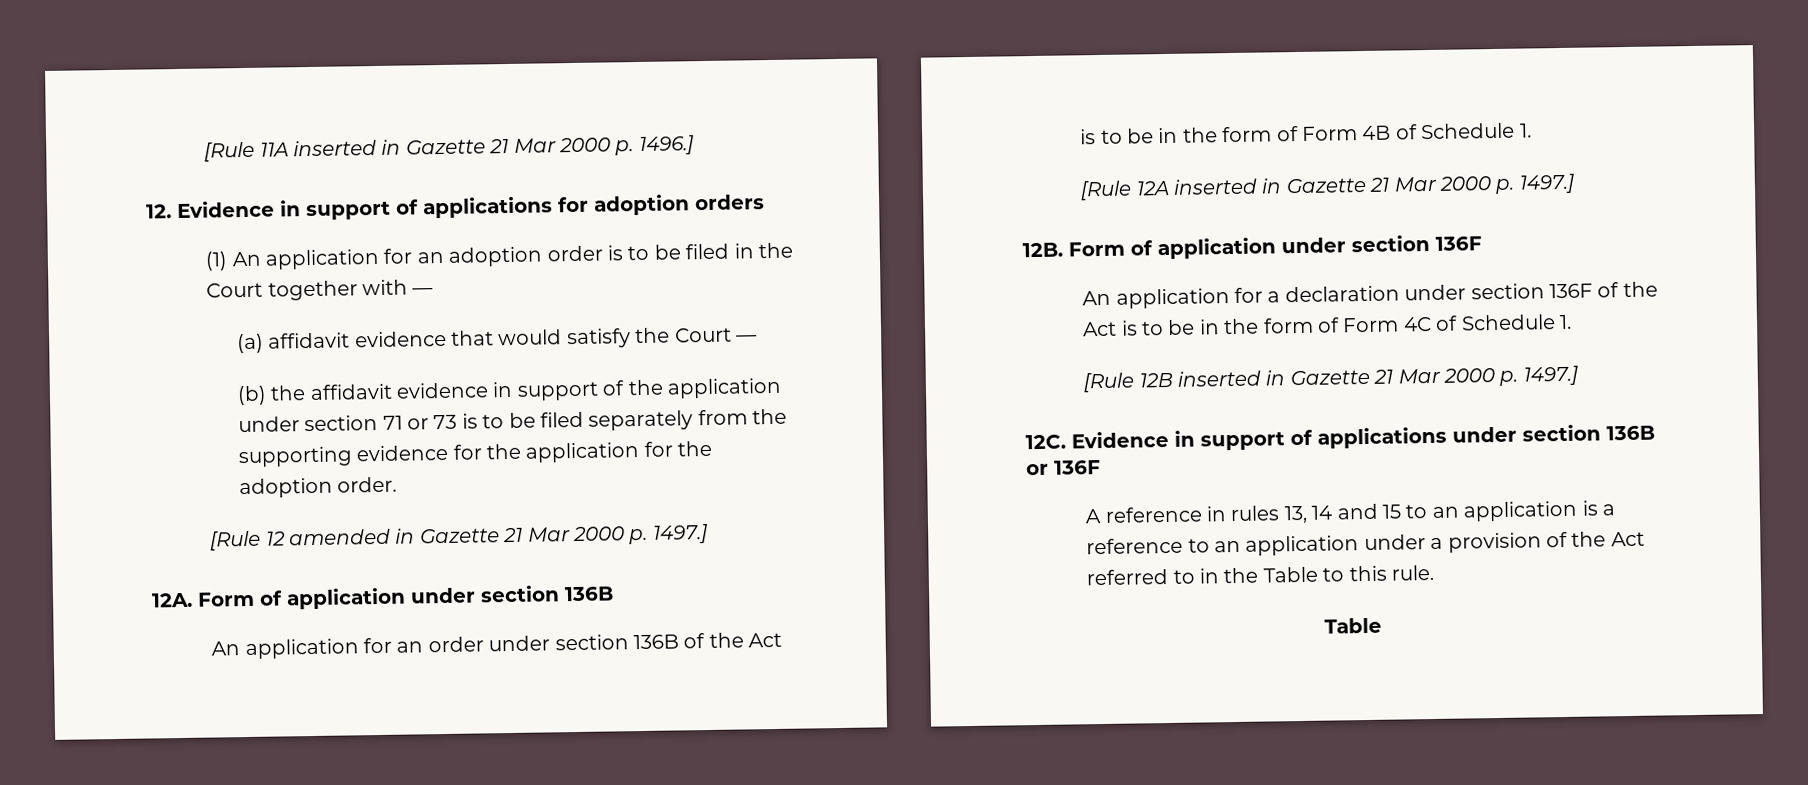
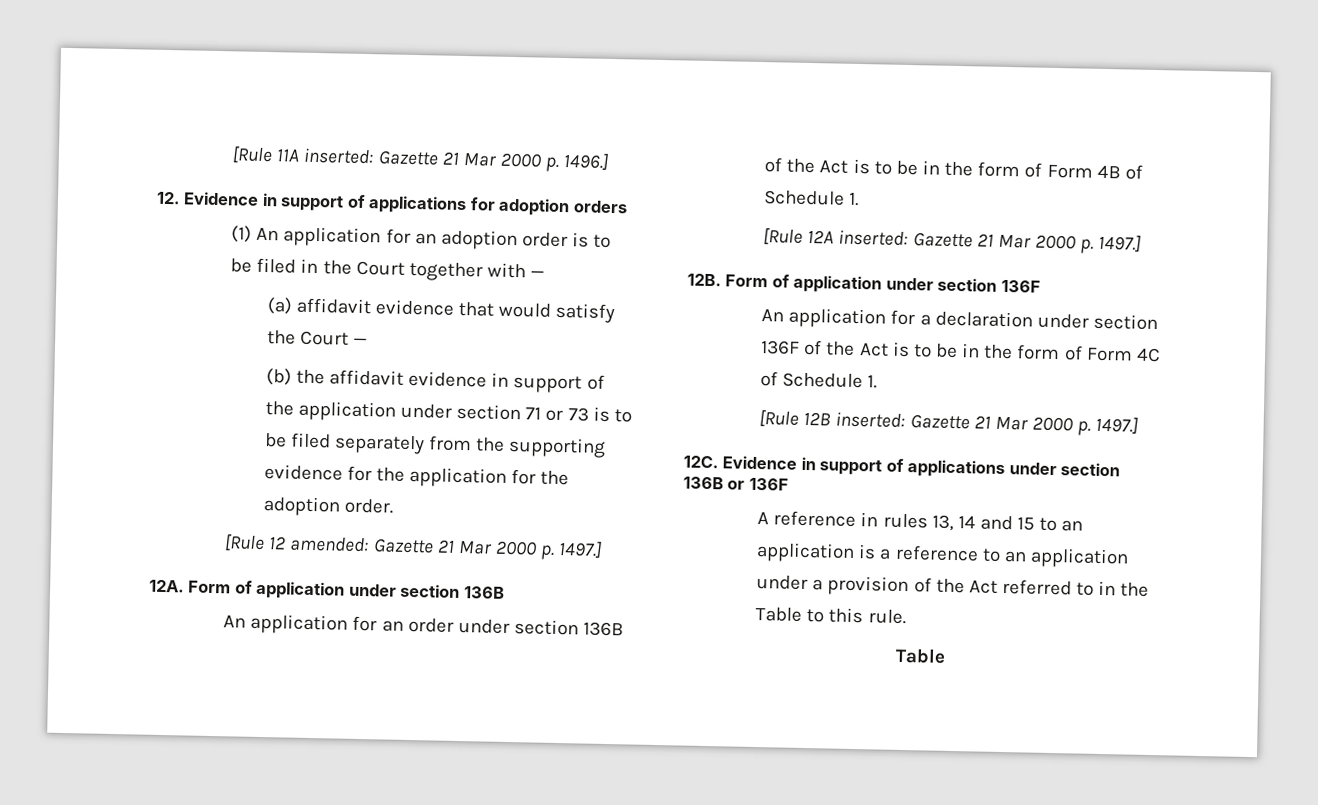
[292,139,402,157] inserted in -> [303,147,375,165] inserted:
[288,528,416,546] amended in -> [289,536,370,553] amended:
[1172,178,1283,195] inserted in -> [838,229,909,247] inserted:
[1176,370,1286,387] inserted in -> [835,411,906,428] inserted:

